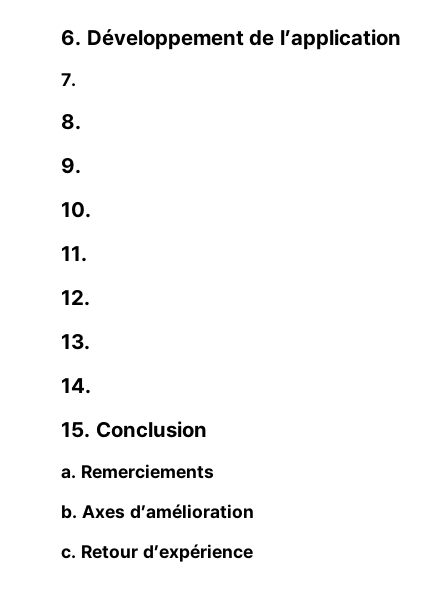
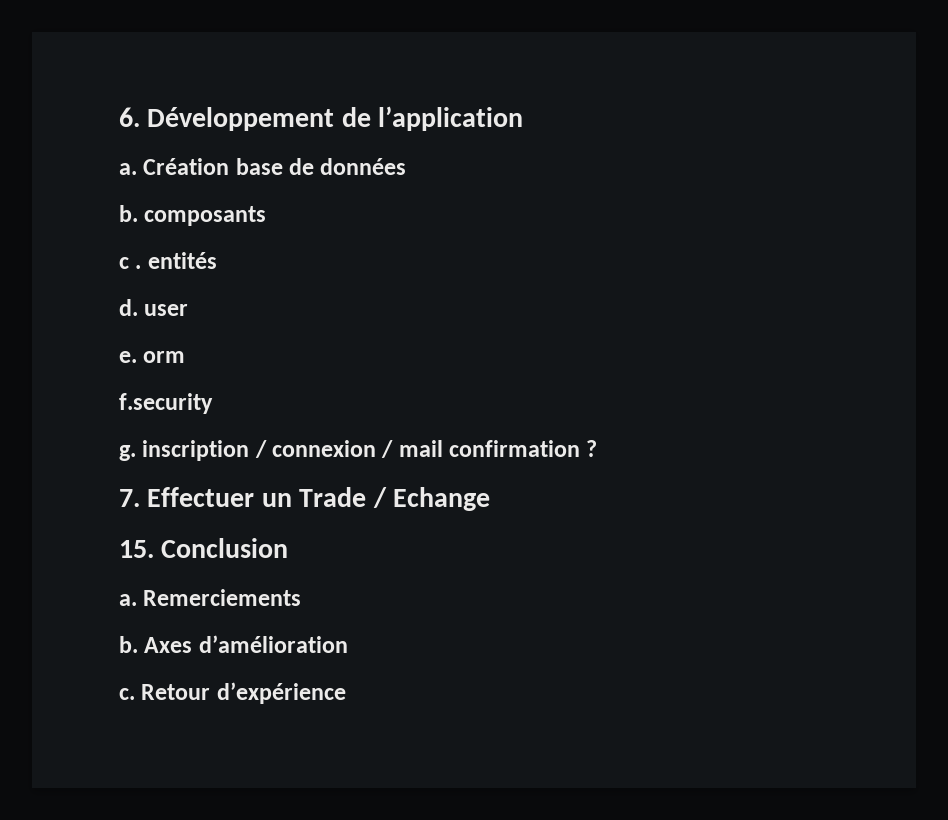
[61,73,76,87] [61,113,81,130] [61,157,81,174] [61,201,91,218] [61,246,87,262] [61,289,90,306] [61,333,90,350] [61,378,91,394] 7. // 8. // 9. // 10. // 11. // 12. // 13. // 14. -> [119,158,407,175] [119,205,267,226] [119,252,217,269] [119,299,189,316] [119,351,186,363] [119,393,213,414] [119,440,598,461] [119,487,491,511] a. Création base de données // b. composants // c . entités // d. user // e. orm // f.security // g. inscription / connexion / mail confirmation ? // 7. Effectuer un Trade / Echange

